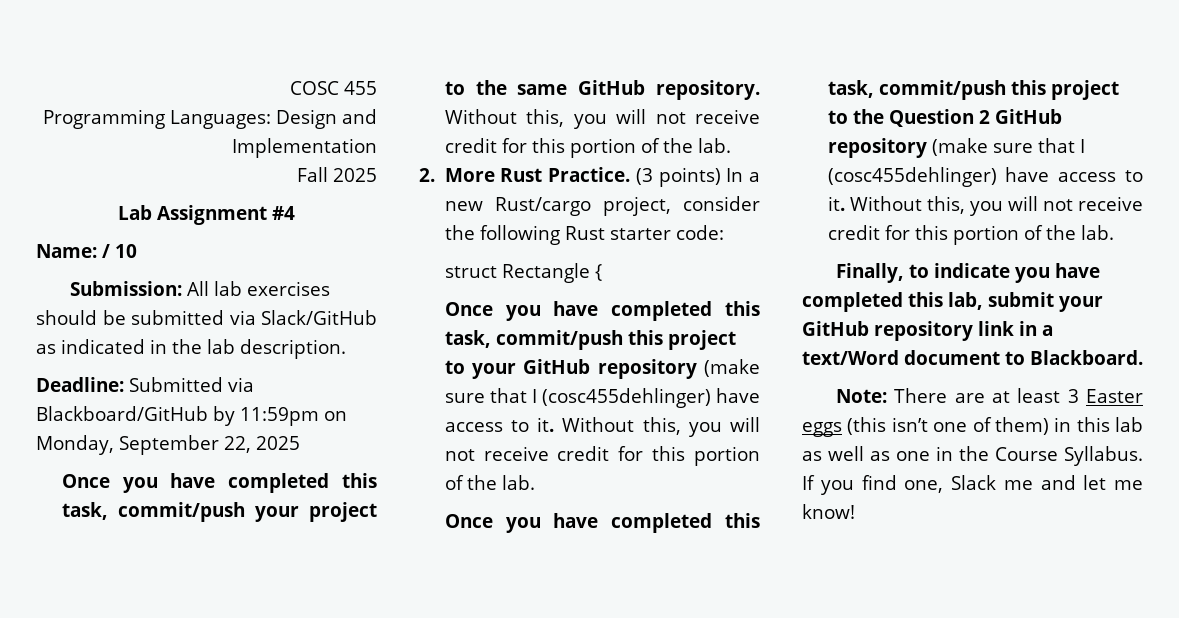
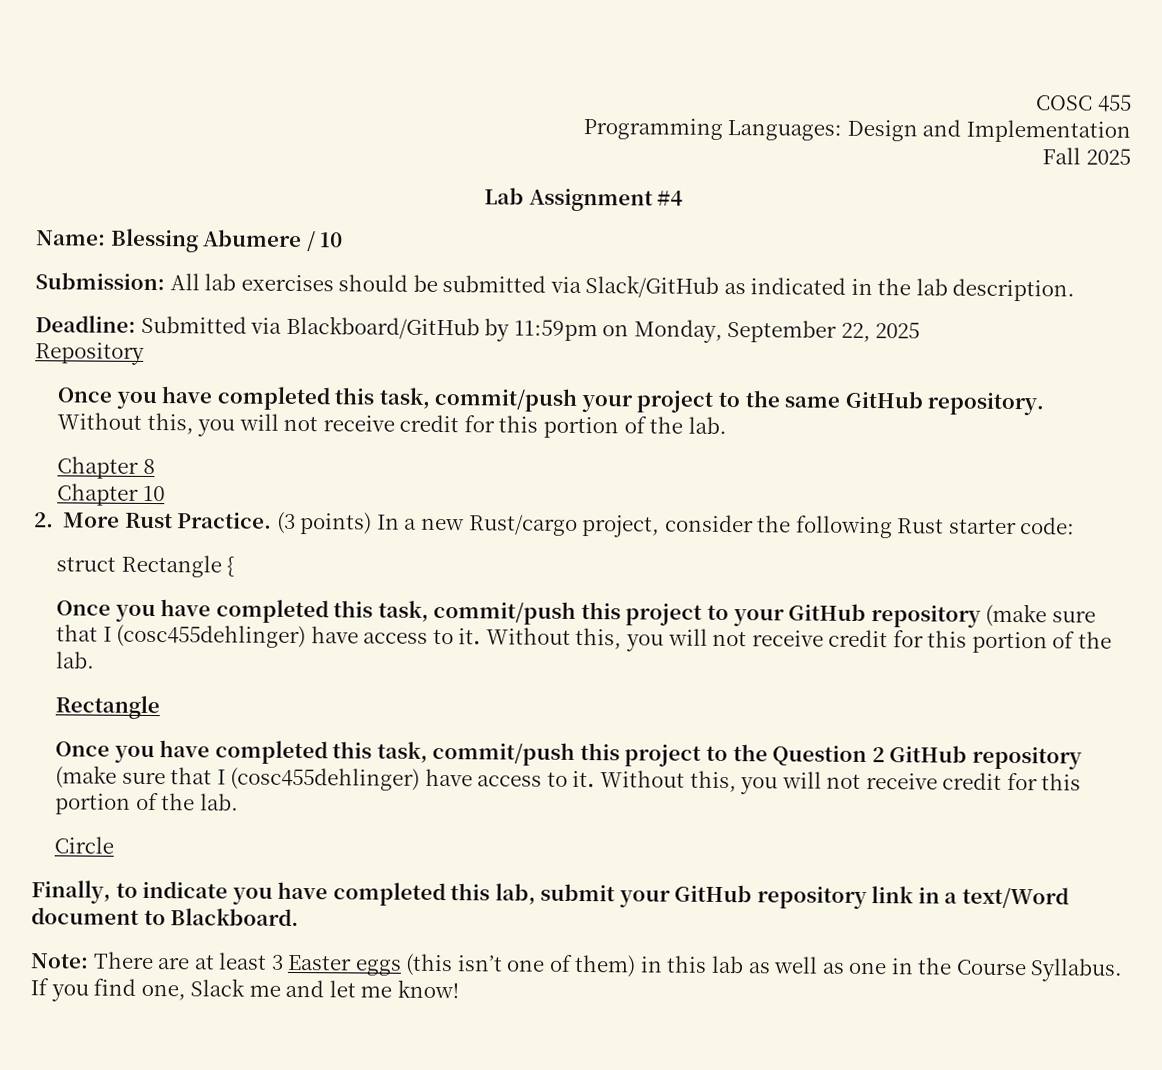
(97, 251) none -> [109,228,303,253] Blessing Abumere
(300, 443) none -> [35,342,145,365] // Repository
(731, 145) none -> [57,456,155,479] [57,483,165,506] // Chapter 8 // Chapter 10
(535, 482) none -> [55,695,161,720] // Rectangle
(1114, 232) none -> [54,836,115,854] // Circle

